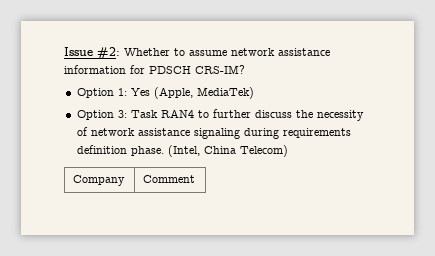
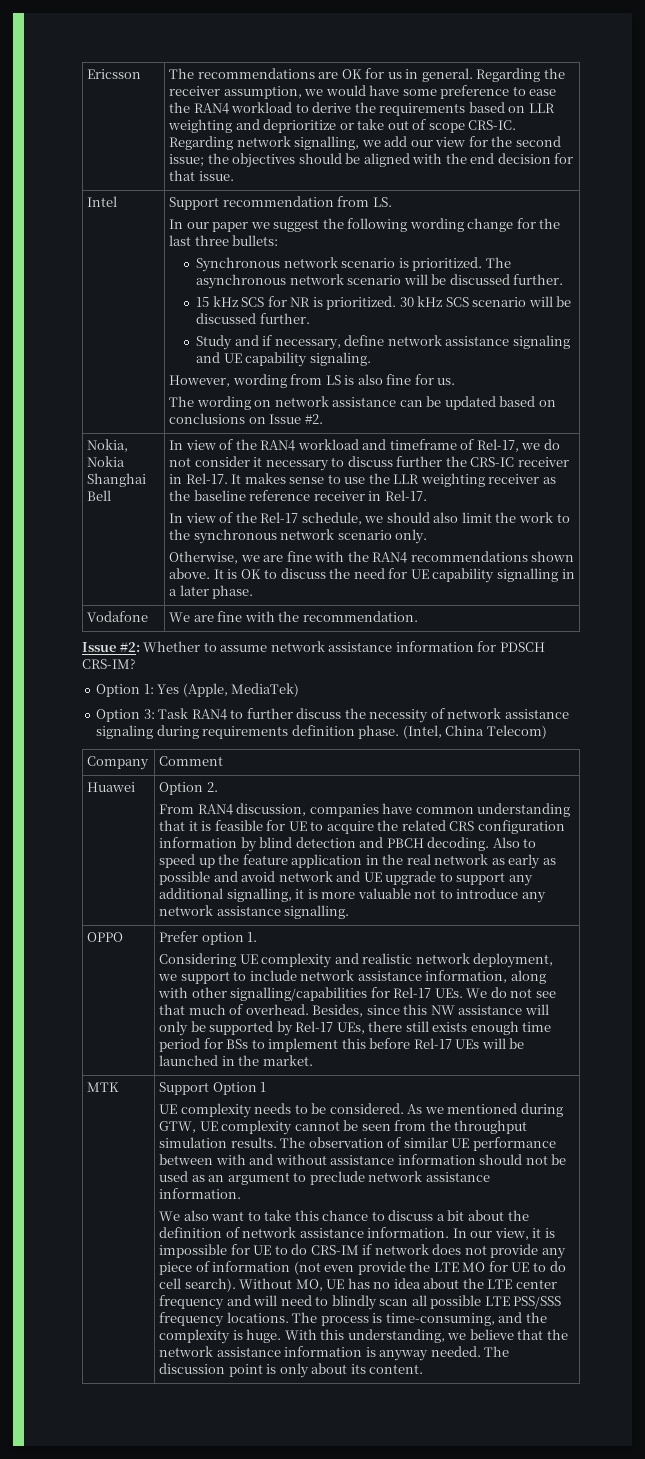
(64, 51) none -> [87,69,142,79] [169,68,565,82] [169,85,557,99] [169,102,555,116] [168,119,517,133] [169,136,561,150] [169,153,574,168] [169,170,234,181] [87,196,118,207] [169,196,392,210] [169,218,561,232] [169,235,279,246] [196,257,511,272] [196,274,564,289] [196,296,572,310] [196,313,310,324] [196,335,570,350] [196,352,371,367] [169,374,456,388] [169,396,556,410] [169,413,323,424] [87,439,129,452] [87,456,126,467] [87,473,147,487] [87,490,112,501] [169,439,560,452] [169,456,569,471] [169,473,556,487] [169,490,427,501] [169,512,570,525] [169,529,428,544] [169,551,575,564] [169,568,575,583] [169,585,254,599] [87,611,149,622] [169,611,418,622] Ericsson | The recommendations are OK for us in general. Regarding the receiver assumption, we would have some preference to ease the RAN4 workload to derive the requirements based on LLR weighting and deprioritize or take out of scope CRS-IC. Regarding network signalling, we add our view for the second issue; the objectives should be aligned with the end decision for that issue. // Intel | Support recommendation from LS. // In our paper we suggest the following wording change for the last three bullets: // Synchronous network scenario is prioritized. The asynchronous network scenario will be discussed further. // 15 kHz SCS for NR is prioritized. 30 kHz SCS scenario will be discussed further. // Study and if necessary, define network assistance signaling and UE capability signaling. // However, wording from LS is also fine for us. // The wording on network assistance can be updated based on conclusions on Issue #2. // Nokia, Nokia Shanghai Bell | In view of the RAN4 workload and timeframe of Rel-17, we do not consider it necessary to discuss further the CRS-IC receiver in Rel-17. It makes sense to use the LLR weighting receiver as the baseline reference receiver in Rel-17. // In view of the Rel-17 schedule, we should also limit the work to the synchronous network scenario only. // Otherwise, we are fine with the RAN4 recommendations shown above. It is OK to discuss the need for UE capability signalling in a later phase. // Vodafone | We are fine with the recommendation. //
(196, 179) none -> [87,782,136,792] [159,782,218,795] [159,803,571,817] [159,820,565,834] [159,837,537,852] [159,854,556,869] [159,871,533,886] [159,888,546,903] [159,905,350,919] [87,932,124,942] [159,931,258,945] [159,953,554,968] [158,970,546,984] [158,987,556,1001] [159,1004,549,1017] [159,1021,552,1036] [159,1038,525,1052] [159,1055,313,1066] [87,1082,120,1092] [159,1082,267,1095] [159,1103,563,1118] [159,1120,528,1135] [159,1137,556,1151] [159,1154,567,1165] [159,1171,490,1185] [159,1188,242,1199] [159,1210,529,1221] [159,1227,555,1240] [159,1244,566,1259] [159,1261,566,1275] [159,1278,557,1292] [159,1295,562,1310] [159,1312,547,1327] [159,1329,568,1344] [159,1346,510,1361] [159,1363,424,1378] // Huawei | Option 2. // From RAN4 discussion, companies have common understanding that it is feasible for UE to acquire the related CRS configuration information by blind detection and PBCH decoding. Also to speed up the feature application in the real network as early as possible and avoid network and UE upgrade to support any additional signalling, it is more valuable not to introduce any network assistance signalling. // OPPO | Prefer option 1. // Considering UE complexity and realistic network deployment, we support to include network assistance information, along with other signalling/capabilities for Rel-17 UEs. We do not see that much of overhead. Besides, since this NW assistance will only be supported by Rel-17 UEs, there still exists enough time period for BSs to implement this before Rel-17 UEs will be launched in the market. // MTK | Support Option 1 // UE complexity needs to be considered. As we mentioned during GTW, UE complexity cannot be seen from the throughput simulation results. The observation of similar UE performance between with and without assistance information should not be used as an argument to preclude network assistance information. // We also want to take this chance to discuss a bit about the definition of network assistance information. In our view, it is impossible for UE to do CRS-IM if network does not provide any piece of information (not even provide the LTE MO for UE to do cell search). Without MO, UE has no idea about the LTE center frequency and will need to blindly scan all possible LTE PSS/SSS frequency locations. The process is time-consuming, and the complexity is huge. With this understanding, we believe that the network assistance information is anyway needed. The discussion point is only about its content.

